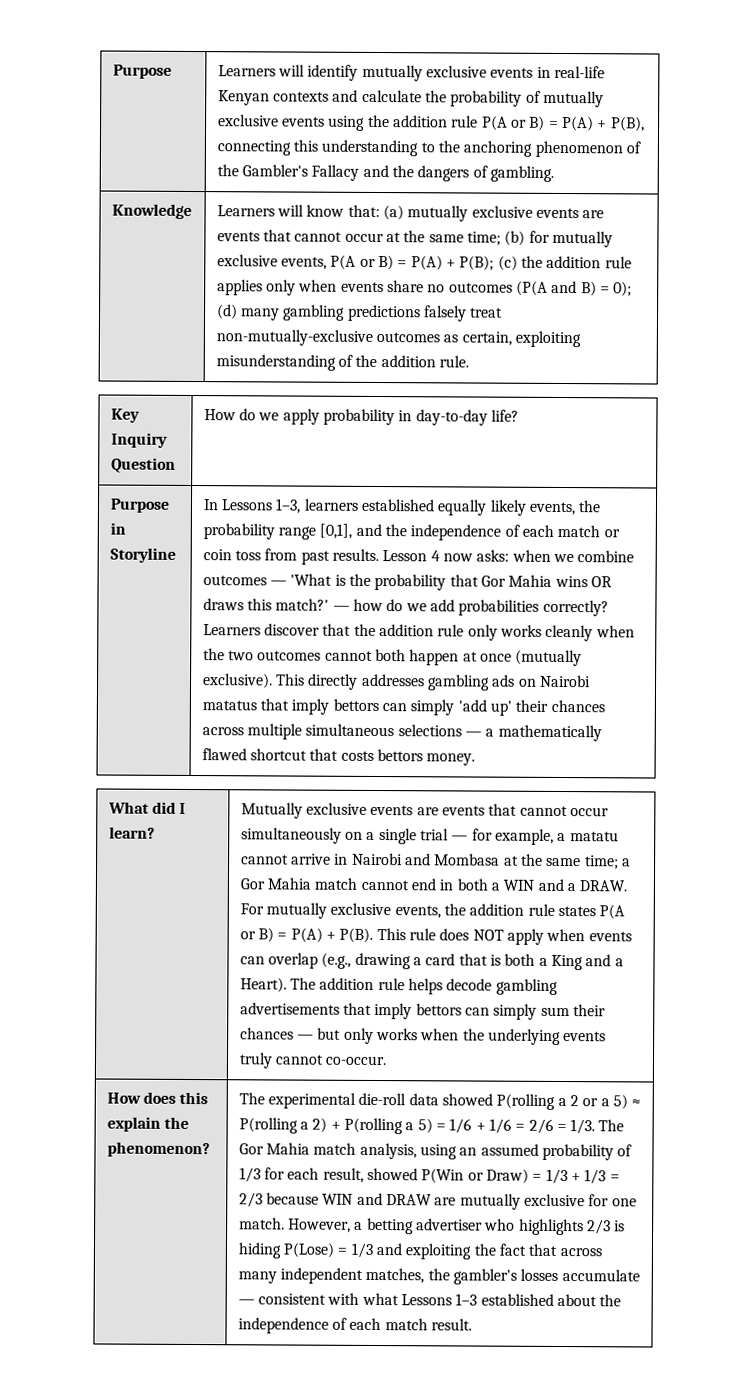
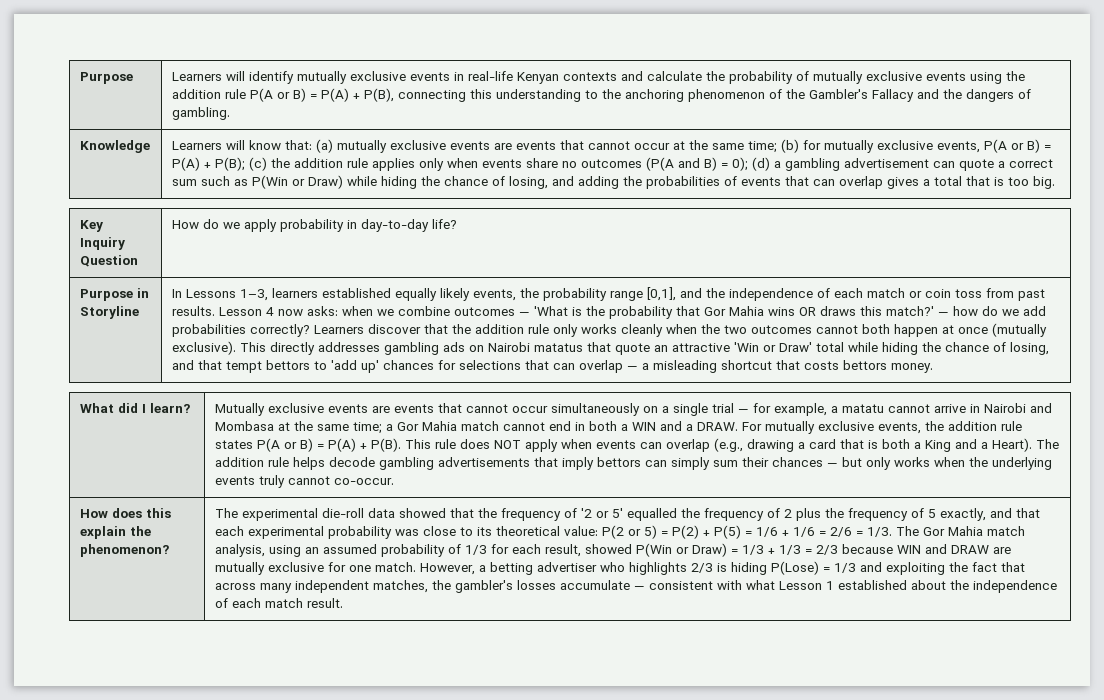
[239,304,504,322] [215,329,581,348] [215,354,469,371] many gambling predictions falsely treat non-mutually-exclusive outcomes as certain, exploiting misunderstanding of the addition rule. -> [773,158,1053,171] [171,175,1055,189] a gambling advertisement can quote a correct sum such as P(Win or Draw) while hiding the chance of losing, and adding the probabilities of events that can overlap gives a total that is too big.
[291,698,605,716] [201,723,602,742] [201,748,247,761] imply bettors can simply 'add up' their chances across multiple simultaneous selections — a mathematically flawed -> [614,342,1049,355] [171,360,717,373] quote an attractive 'Win or Draw' total while hiding the chance of losing, and that tempt bettors to 'add up' chances for selections that can overlap — a misleading
[496,1093,642,1110] [238,1117,433,1135] P(rolling a 2 or a 5) ≈ P(rolling a 2) + P(rolling a 5) -> [449,508,1040,521] [214,525,741,539] that the frequency of '2 or 5' equalled the frequency of 2 plus the frequency of 5 exactly, and that each experimental probability was close to its theoretical value: P(2 or 5) = P(2) + P(5)
[400,1293,478,1306] Lessons 1–3 -> [778,581,834,590] Lesson 1

